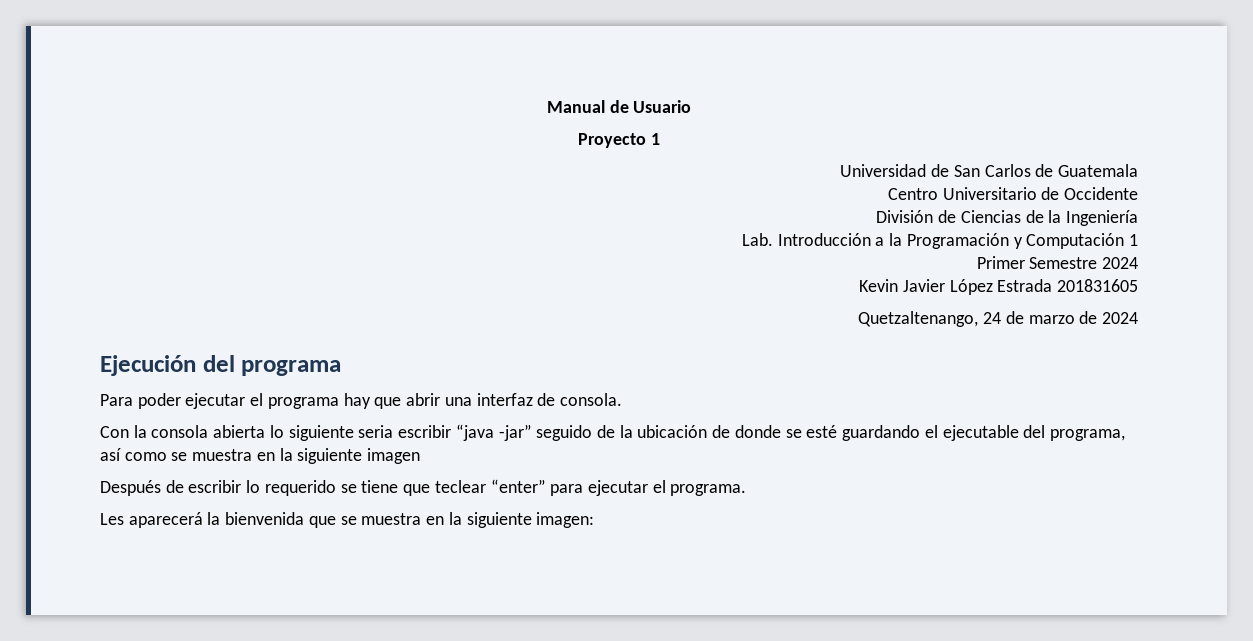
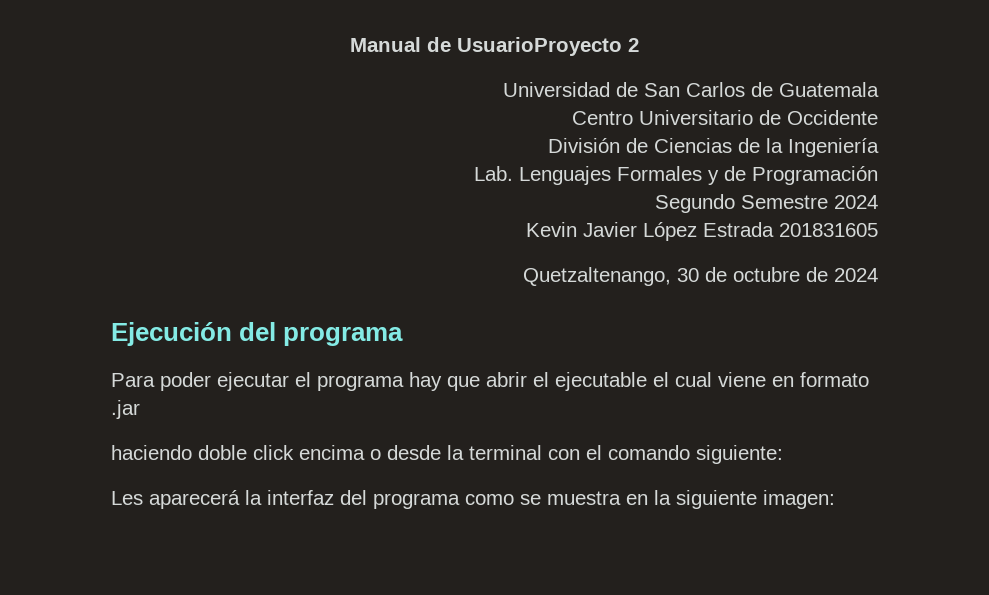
[633,100,692,113] [578,133,660,148] Usuario // Proyecto 1 -> [457,37,639,56] UsuarioProyecto 2
[777,233,1138,249] [976,256,1025,269] Introducción a la Programación y Computación 1 // Primer -> [519,166,878,185] [655,194,735,213] Lenguajes Formales y de Programación // Segundo
[983,311,1075,324] 24 de marzo -> [677,267,800,282] 30 de octubre
[444,393,622,406] [100,424,1125,441] [100,448,121,461] una interfaz de consola. // Con la consola abierta lo siguiente seria escribir “java -jar” seguido de la ubicación de donde se esté guardando el ejecutable del programa, así -> [533,372,869,391] [111,400,140,419] [111,445,783,464] [111,490,460,509] el ejecutable el cual viene en formato .jar // haciendo doble click encima o desde la terminal con el comando siguiente: // Les aparecerá la interfaz del programa
[367,448,421,464] [100,479,747,496] [100,512,532,528] imagen // Después de escribir lo requerido se tiene que teclear “enter” para ejecutar el programa. // Les aparecerá la bienvenida que se muestra en la siguiente -> (757, 499) none

